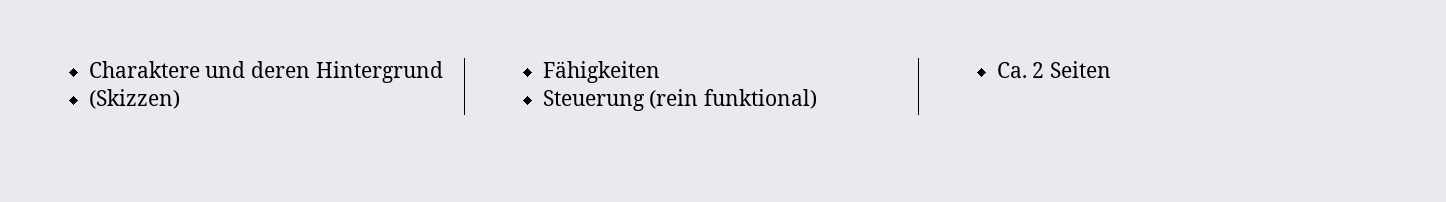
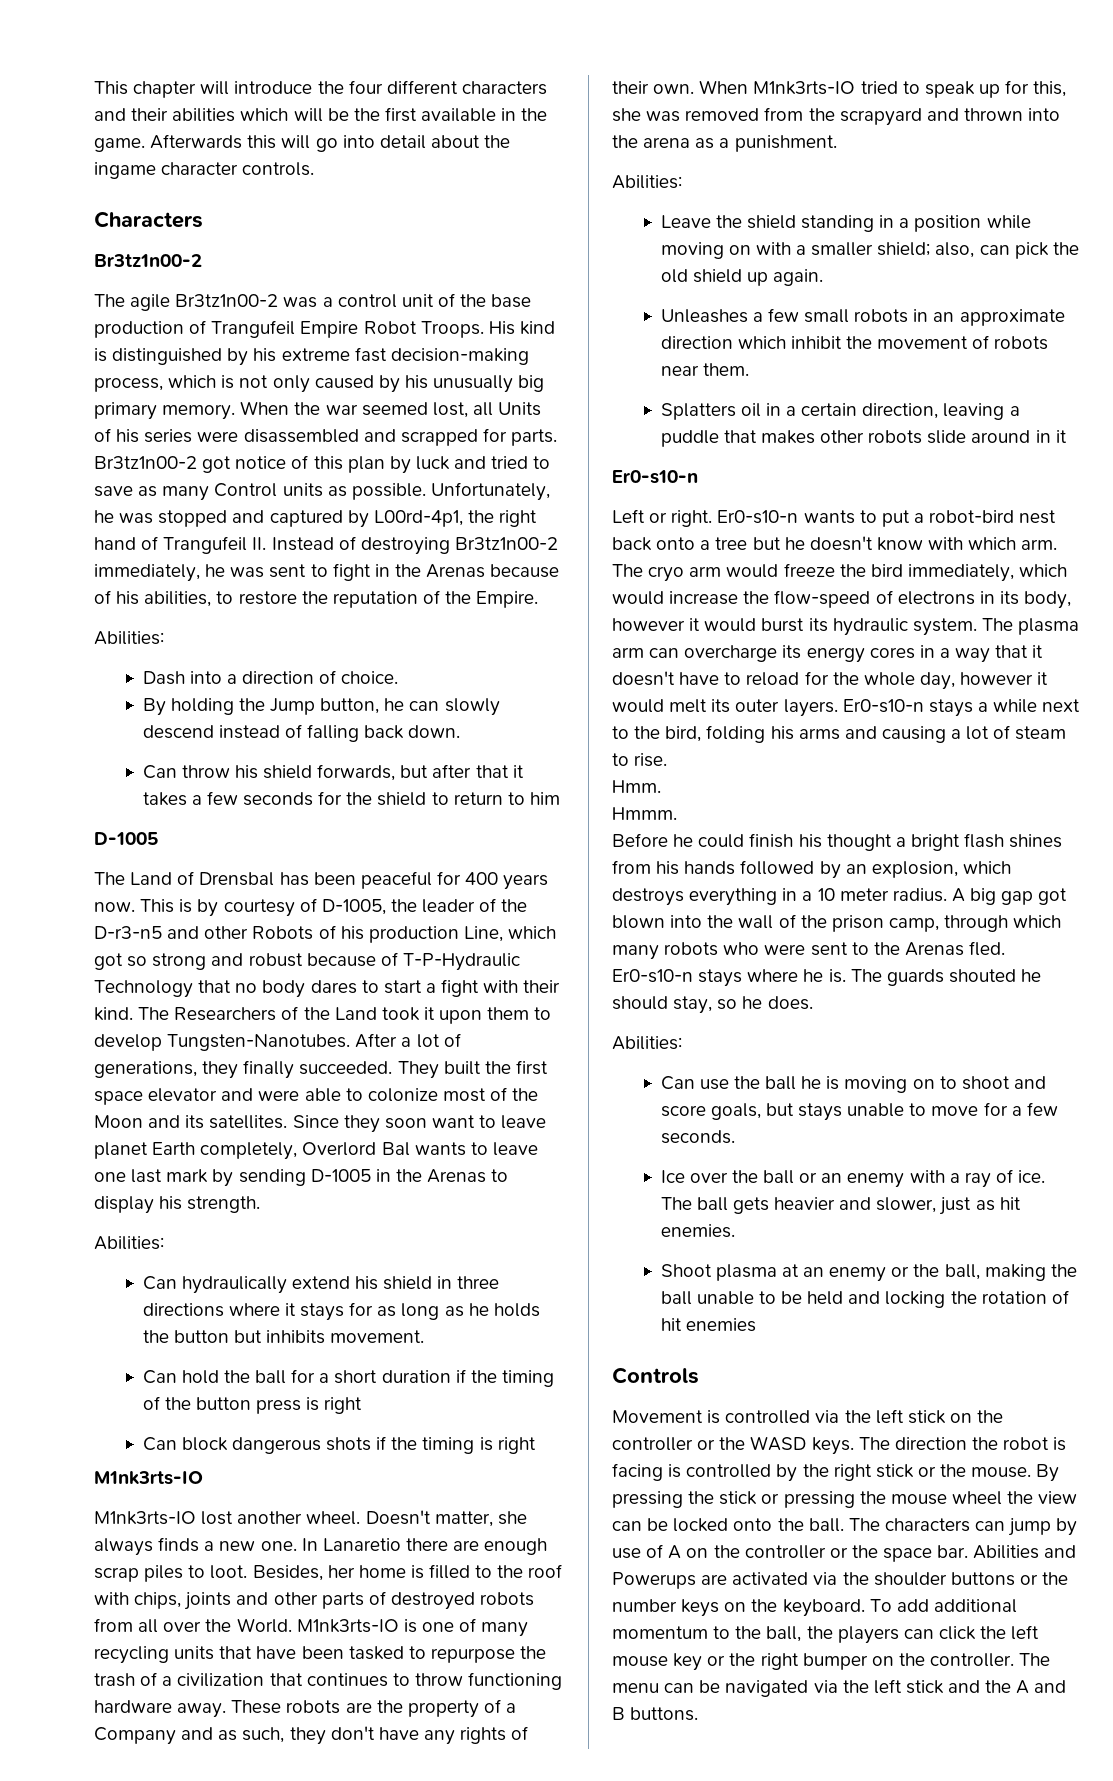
[88,61,443,83] [88,89,180,109] [542,61,660,83] [542,89,818,111] [996,61,1112,78] Charaktere und deren Hintergrund // (Skizzen) // Fähigkeiten // Steuerung (rein funktional) // Ca. 2 Seiten -> [94,80,547,98] [94,107,548,122] [94,134,511,152] [94,162,315,179] [94,211,203,228] [94,254,202,267] [94,293,532,311] [94,320,555,338] [94,347,529,366] [94,375,545,393] [94,401,542,420] [94,428,558,446] [94,455,551,474] [94,482,550,501] [94,510,538,528] [94,536,558,555] [94,563,560,582] [94,590,539,608] [94,631,164,645] [142,670,399,685] [142,698,500,716] [142,724,461,742] [142,764,524,781] [142,791,560,806] [94,832,158,845] [94,871,549,890] [94,898,528,917] [94,925,557,943] [94,952,520,971] [94,979,561,998] [94,1006,552,1024] [94,1033,461,1051] [94,1060,548,1079] [94,1087,539,1105] [94,1115,547,1133] [94,1142,538,1160] [94,1169,509,1187] [94,1196,261,1214] [94,1236,164,1250] [142,1276,500,1294] [142,1302,540,1321] [142,1330,425,1344] [142,1369,554,1387] [142,1396,363,1414] [142,1436,536,1454] [94,1471,203,1485] [94,1510,527,1527] [94,1537,548,1556] [94,1564,563,1582] [94,1591,535,1610] [94,1618,529,1637] [94,1646,547,1664] [94,1672,563,1690] [94,1699,517,1718] [94,1726,529,1745] [612,80,1067,98] [612,107,1061,126] [612,135,837,152] [612,175,682,189] [660,215,1031,232] [660,242,1079,259] [660,269,824,286] [660,308,1065,326] [660,335,1049,350] [660,363,749,376] [660,403,1020,420] [660,430,1067,447] [612,470,698,484] [612,509,1057,527] [612,536,1058,551] [612,563,1068,582] [612,590,1072,609] [612,618,1080,636] [612,645,1044,663] [612,671,1049,690] [612,699,1081,717] [612,725,1067,743] [612,753,668,767] [612,780,661,793] [612,807,677,820] [612,833,1063,851] [612,860,1011,879] [612,888,1068,906] [612,914,1062,932] [612,941,1006,960] [612,969,1042,987] [612,996,813,1014] [612,1036,682,1050] [660,1076,1046,1093] [660,1102,1058,1121] [660,1130,735,1144] [660,1169,1046,1188] [660,1197,1021,1215] [660,1224,735,1238] [660,1264,1077,1282] [660,1290,1069,1308] [660,1318,756,1332] [612,1367,699,1384] [612,1409,1004,1424] [612,1436,1067,1455] [612,1463,1060,1482] [612,1491,1078,1508] [612,1518,1078,1536] [612,1544,1077,1562] [612,1572,1069,1589] [612,1599,1017,1617] [612,1625,1040,1644] [612,1653,1051,1671] [612,1679,1067,1697] [612,1707,699,1721] This chapter will introduce the four different characters and their abilities which will be the first available in the game. Afterwards this will go into detail about the ingame character controls. // Characters // Br3tz1n00-2 // The agile Br3tz1n00-2 was a control unit of the base production of Trangufeil Empire Robot Troops. His kind is distinguished by his extreme fast decision-making process, which is not only caused by his unusually big primary memory. When the war seemed lost, all Units of his series were disassembled and scrapped for parts. Br3tz1n00-2 got notice of this plan by luck and tried to save as many Control units as possible. Unfortunately, he was stopped and captured by L00rd-4p1, the right hand of Trangufeil II. Instead of destroying Br3tz1n00-2 immediately, he was sent to fight in the Arenas because of his abilities, to restore the reputation of the Empire. // Abilities: // Dash into a direction of choice. // By holding the Jump button, he can slowly descend instead of falling back down. // Can throw his shield forwards, but after that it takes a few seconds for the shield to return to him // D-1005 // The Land of Drensbal has been peaceful for 400 years now. This is by courtesy of D-1005, the leader of the D-r3-n5 and other Robots of his production Line, which got so strong and robust because of T-P-Hydraulic Technology that no body dares to start a fight with their kind. The Researchers of the Land took it upon them to develop Tungsten-Nanotubes. After a lot of generations, they finally succeeded. They built the first space elevator and were able to colonize most of the Moon and its satellites. Since they soon want to leave planet Earth completely, Overlord Bal wants to leave one last mark by sending D-1005 in the Arenas to display his strength. // Abilities: // Can hydraulically extend his shield in three directions where it stays for as long as he holds the button but inhibits movement. // Can hold the ball for a short duration if the timing of the button press is right // Can block dangerous shots if the timing is right // M1nk3rts-IO // M1nk3rts-IO lost another wheel. Doesn't matter, she always finds a new one. In Lanaretio there are enough scrap piles to loot. Besides, her home is filled to the roof with chips, joints and other parts of destroyed robots from all over the World. M1nk3rts-IO is one of many recycling units that have been tasked to repurpose the trash of a civilization that continues to throw functioning hardware away. These robots are the property of a Company and as such, they don't have any rights of their own. When M1nk3rts-IO tried to speak up for this, she was removed from the scrapyard and thrown into the arena as a punishment. // Abilities: // Leave the shield standing in a position while moving on with a smaller shield; also, can pick the old shield up again. // Unleashes a few small robots in an approximate direction which inhibit the movement of robots near them. // Splatters oil in a certain direction, leaving a puddle that makes other robots slide around in it // Er0-s10-n // Left or right. Er0-s10-n wants to put a robot-bird nest back onto a tree but he doesn't know with which arm. The cryo arm would freeze the bird immediately, which would increase the flow-speed of electrons in its body, however it would burst its hydraulic system. The plasma arm can overcharge its energy cores in a way that it doesn't have to reload for the whole day, however it would melt its outer layers. Er0-s10-n stays a while next to the bird, folding his arms and causing a lot of steam to rise. // Hmm. // Hmmm. // Before he could finish his thought a bright flash shines from his hands followed by an explosion, which destroys everything in a 10 meter radius. A big gap got blown into the wall of the prison camp, through which many robots who were sent to the Arenas fled. Er0-s10-n stays where he is. The guards shouted he should stay, so he does. // Abilities: // Can use the ball he is moving on to shoot and score goals, but stays unable to move for a few seconds. // Ice over the ball or an enemy with a ray of ice. The ball gets heavier and slower, just as hit enemies. // Shoot plasma at an enemy or the ball, making the ball unable to be held and locking the rotation of hit enemies // Controls // Movement is controlled via the left stick on the controller or the WASD keys. The direction the robot is facing is controlled by the right stick or the mouse. By pressing the stick or pressing the mouse wheel the view can be locked onto the ball. The characters can jump by use of A on the controller or the space bar. Abilities and Powerups are activated via the shoulder buttons or the number keys on the keyboard. To add additional momentum to the ball, the players can click the left mouse key or the right bumper on the controller. The menu can be navigated via the left stick and the A and B buttons.

